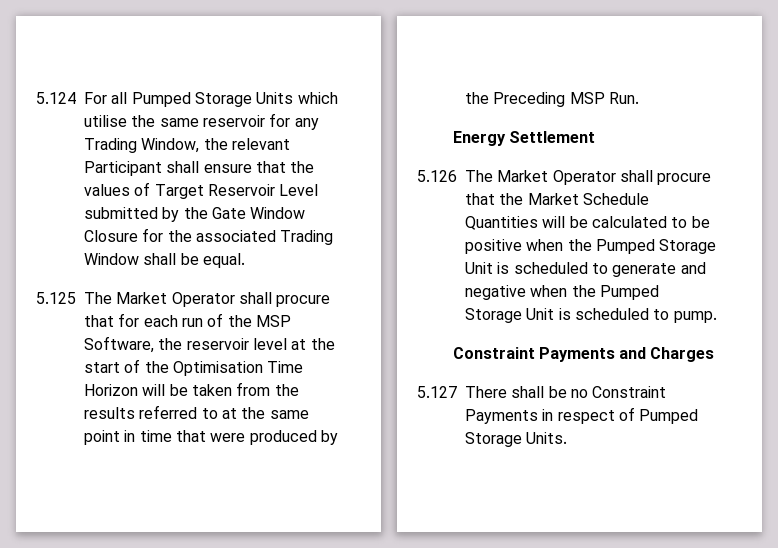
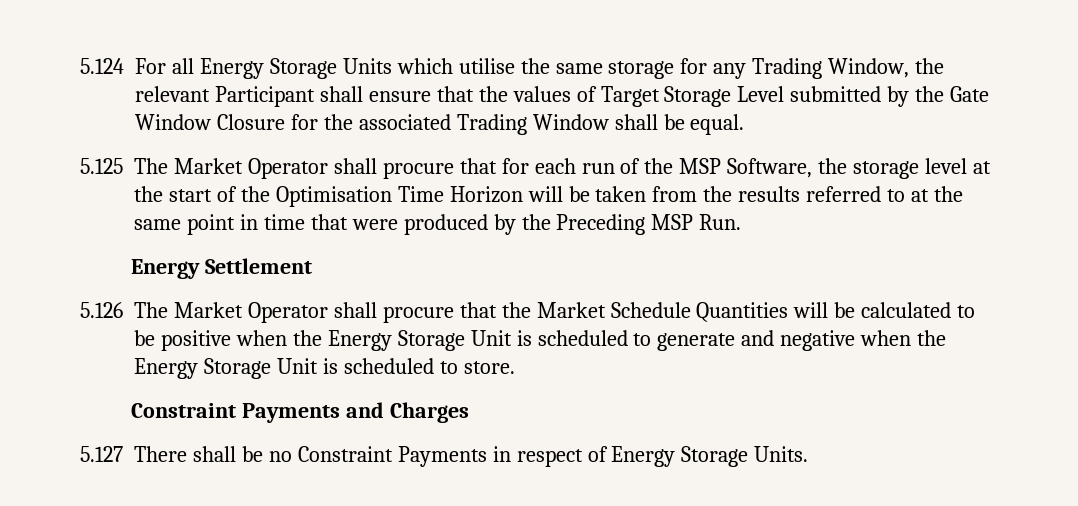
[131,92,191,107] Pumped -> [199,58,264,79] Energy
[202,115,265,127] reservoir -> [608,61,675,79] storage
[207,184,275,196] Reservoir -> [664,86,732,107] Storage
[186,338,249,350] reservoir -> [853,161,920,179] storage
[595,239,655,254] Pumped -> [327,330,392,351] Energy
[599,285,659,300] [465,308,717,323] Pumped Storage Unit is scheduled to pump. -> [134,358,515,379] Energy Storage Unit is scheduled to store.
[639,409,699,424] Pumped -> [611,446,676,467] Energy

